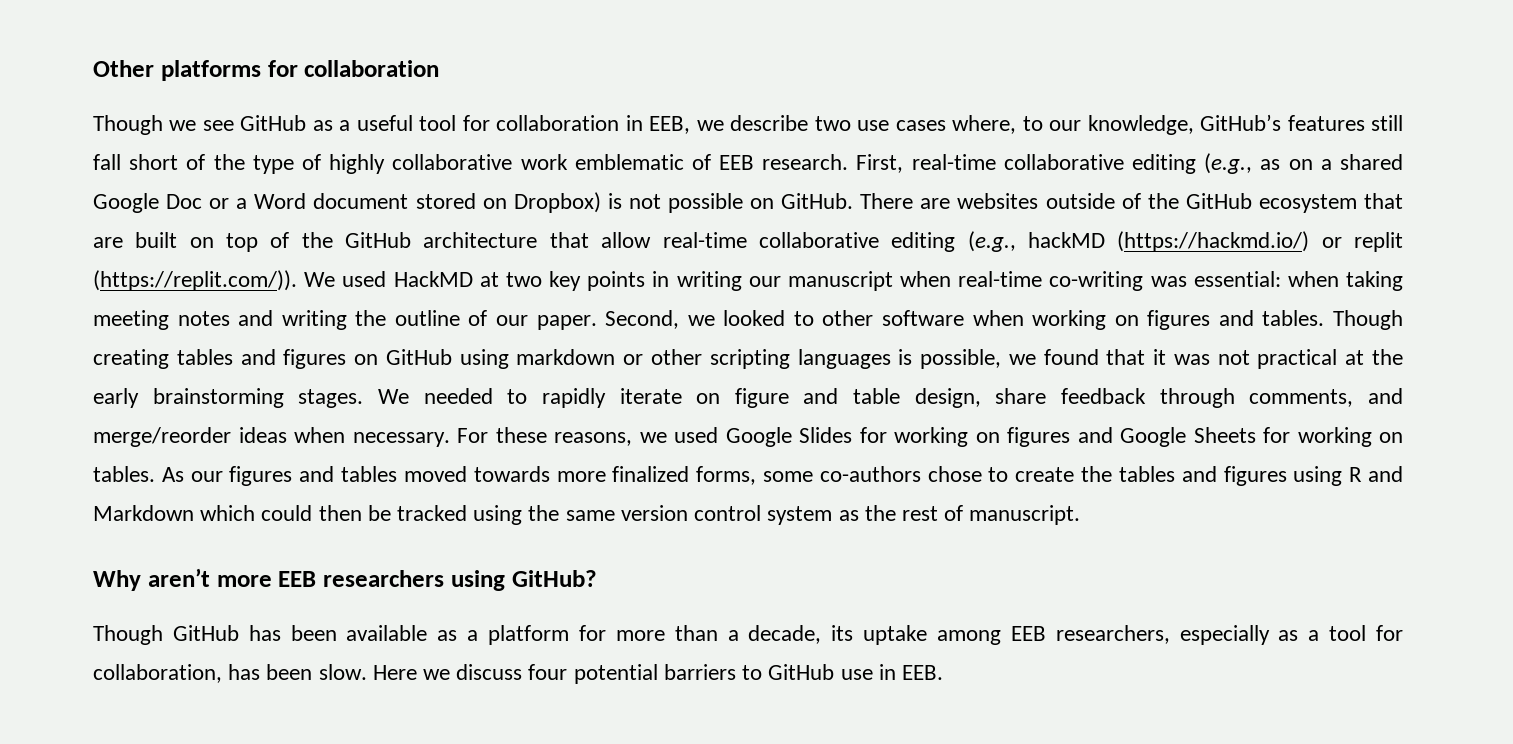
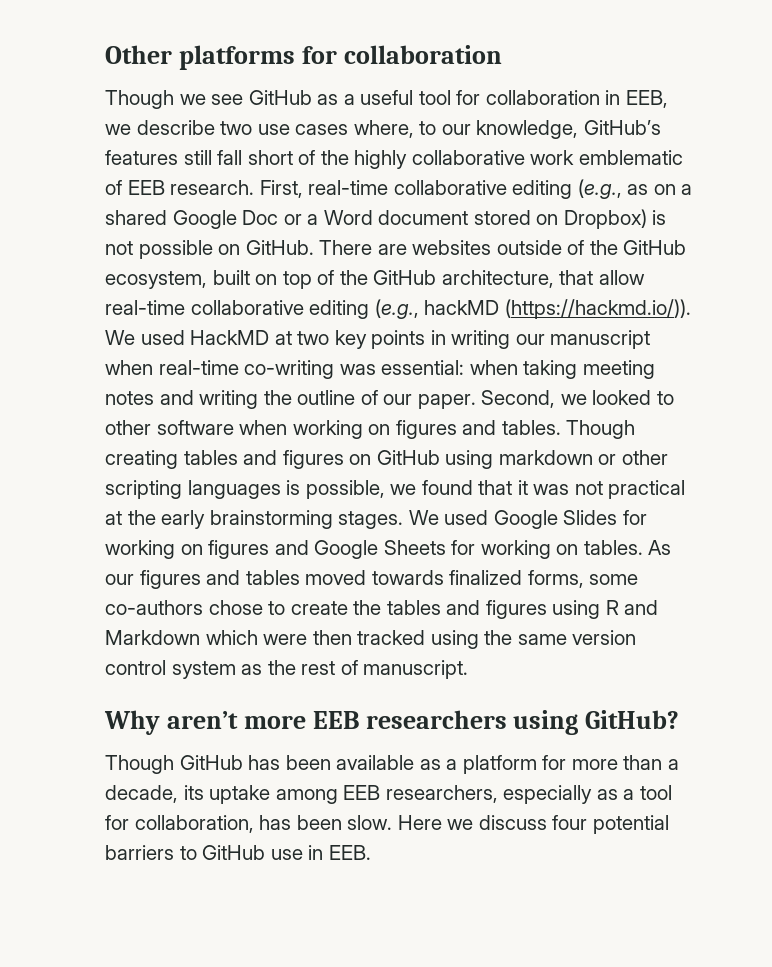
[252,154,321,174] type of -> (349, 157) none
[1258,193,1403,213] [93,237,123,248] ecosystem that are -> [105,271,207,289] ecosystem,
[423,232,538,248] architecture -> [441,270,554,288] architecture,
[1117,231,1403,252] [93,270,297,291] (https://hackmd.io/) or replit (https://replit.com/)). -> [504,299,691,319] (https://hackmd.io/)).
[423,388,1403,408] [93,427,667,447] needed to rapidly iterate on figure and table design, share feedback through comments, and merge/reorder ideas when necessary. For these reasons, we -> (439, 517) none
[556,471,606,482] more -> (444, 577) none
[261,505,391,521] could then be -> [263,630,352,645] were then

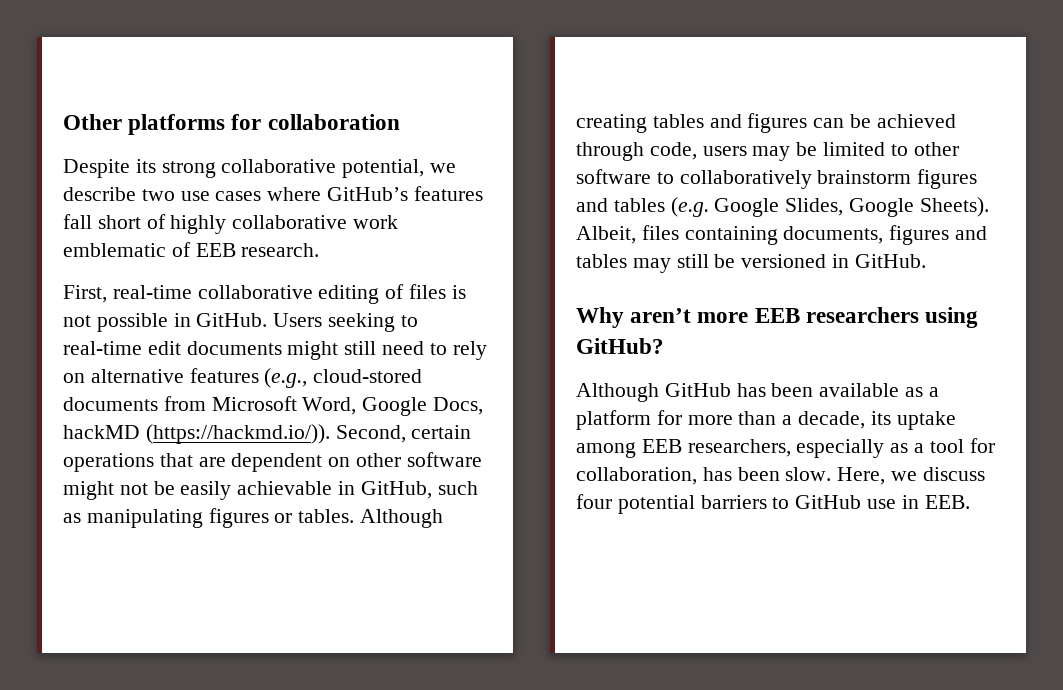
[105,90,668,109] Though we see GitHub as a useful tool for collaboration in EEB, -> [63,159,425,178] Despite its strong collaborative potential,
[353,120,579,139] where, to our knowledge, -> [267,187,322,201] where
[183,150,212,165] still -> (483, 193) none
[320,150,349,165] the -> (166, 221) none
(255, 187) none -> (320, 250) //
[577,179,693,199] [105,209,667,229] [105,240,687,259] [105,270,645,289] [105,299,691,319] [105,330,651,349] [105,360,655,379] [105,390,674,409] [105,420,636,439] [105,450,668,469] [105,480,686,499] [105,510,647,529] [105,540,672,559] [105,570,639,589] [105,600,659,619] [105,630,637,649] [105,660,469,679] (e.g., as on a shared Google Doc or a Word document stored on Dropbox) is not possible on GitHub. There are websites outside of the GitHub ecosystem, built on top of the GitHub architecture, that allow real-time collaborative editing (e.g., hackMD (https://hackmd.io/)). We used HackMD at two key points in writing our manuscript when real-time co-writing was essential: when taking meeting notes and writing the outline of our paper. Second, we looked to other software when working on figures and tables. Though creating tables and figures on GitHub using markdown or other scripting languages is possible, we found that it was not practical at the early brainstorming stages. We used Google Slides for working on figures and Google Sheets for working on tables. As our figures and tables moved towards finalized forms, some co-authors chose to create the tables and figures using R and Markdown which were then tracked using the same version control system as the rest of manuscript. -> [385,284,466,299] [63,313,418,332] [63,341,487,360] [63,368,423,388] [63,396,484,416] [63,424,472,444] [63,452,482,472] [63,481,478,500] [63,508,444,528] [576,113,956,133] [576,142,959,161] [576,169,978,189] [576,197,989,217] [576,225,988,245] [576,254,926,273] of files is not possible in GitHub. Users seeking to real-time edit documents might still need to rely on alternative features (e.g., cloud-stored documents from Microsoft Word, Google Docs, hackMD (https://hackmd.io/)). Second, certain operations that are dependent on other software might not be easily achievable in GitHub, such as manipulating figures or tables. Although creating tables and figures can be achieved through code, users may be limited to other software to collaboratively brainstorm figures and tables (e.g. Google Slides, Google Sheets). Albeit, files containing documents, figures and tables may still be versioned in GitHub.
[105,755,174,774] Though -> [576,383,659,402] Although
[397,815,442,830] Here -> [837,467,886,485] Here,

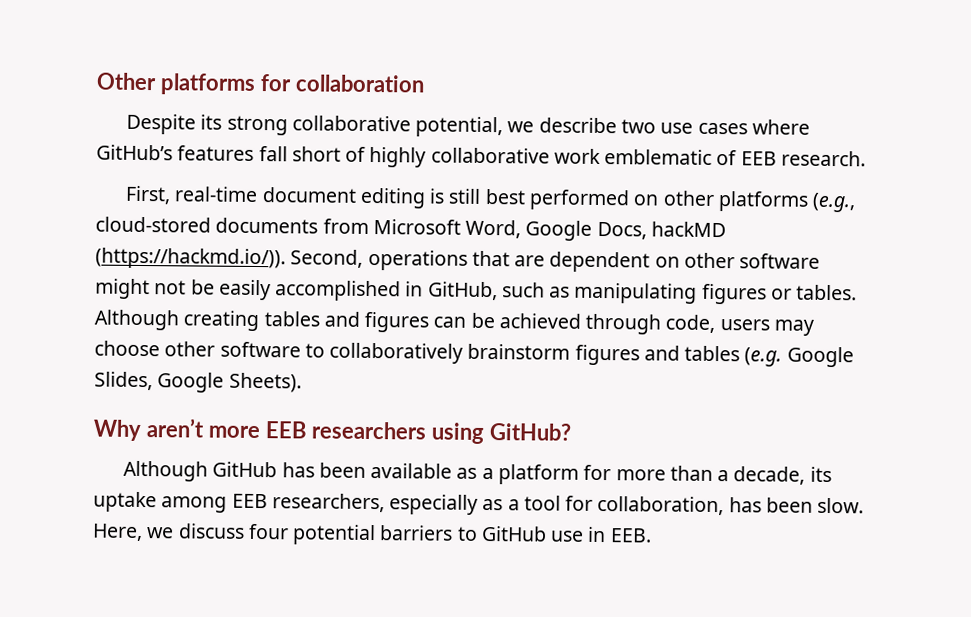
[197,284,466,304] [63,313,418,332] [63,341,487,360] [63,368,259,383] collaborative editing of files is not possible in GitHub. Users seeking to real-time edit documents might still need to rely on alternative features -> [261,187,809,212] document editing is still best performed on other platforms
[411,425,472,439] certain -> (364, 258) none
[237,481,333,495] achievable -> [275,280,402,302] accomplished
[796,142,908,156] be limited to -> [94,340,160,357] choose
[576,225,988,245] [576,254,926,273] Albeit, files containing documents, figures and tables may still be versioned in GitHub. -> (302, 382) none

